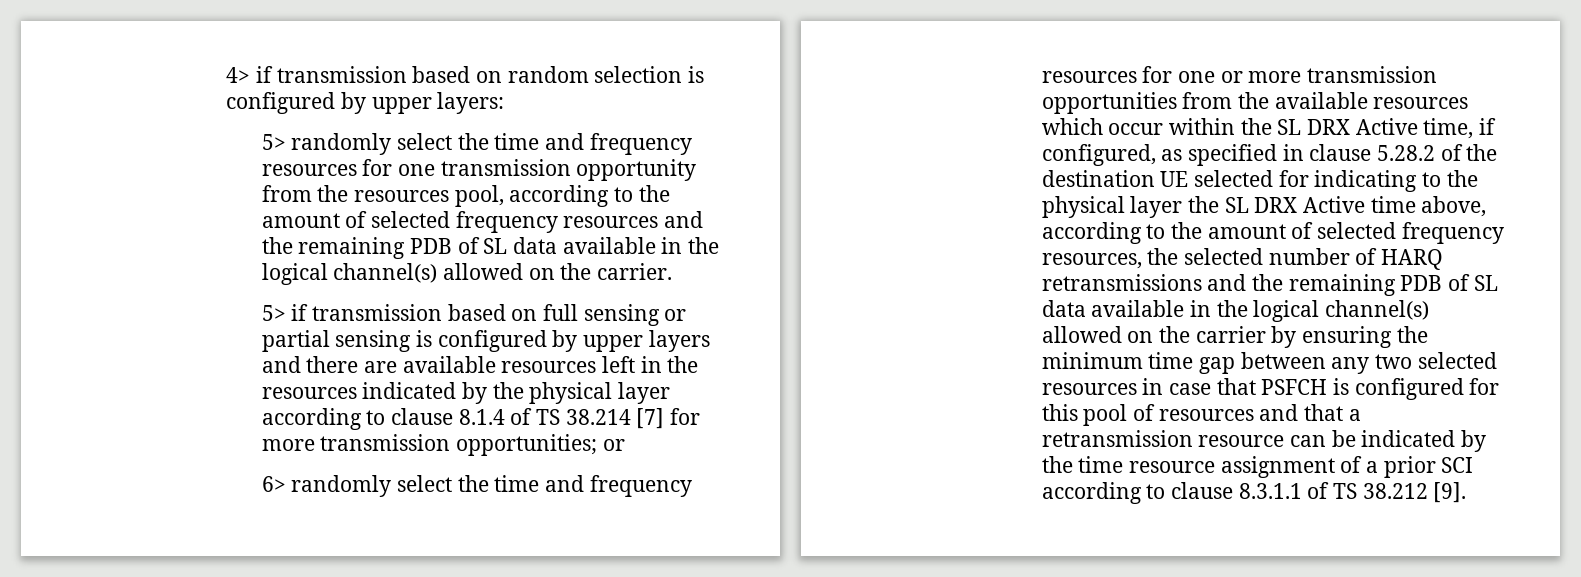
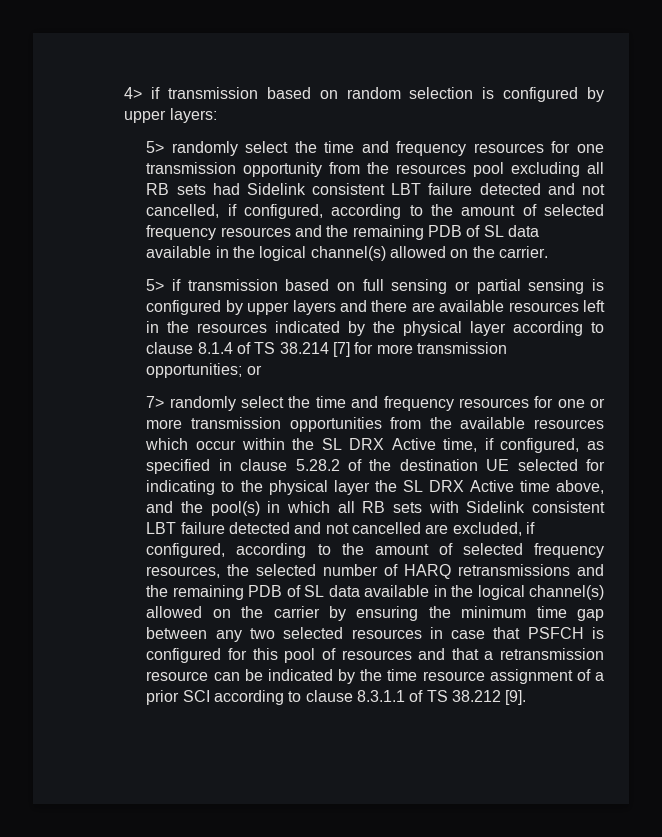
[454,185,504,207] pool, -> [473,162,605,177] [146,183,606,195] [146,204,324,219] pool excluding all RB sets had Sidelink consistent LBT failure detected and not cancelled, if configured,
[261,476,286,492] 6> -> [146,396,165,408] 7>
(1487, 206) none -> [146,501,605,516] [146,522,535,536] [146,543,226,558] and the pool(s) in which all RB sets with Sidelink consistent LBT failure detected and not cancelled are excluded, if configured,

